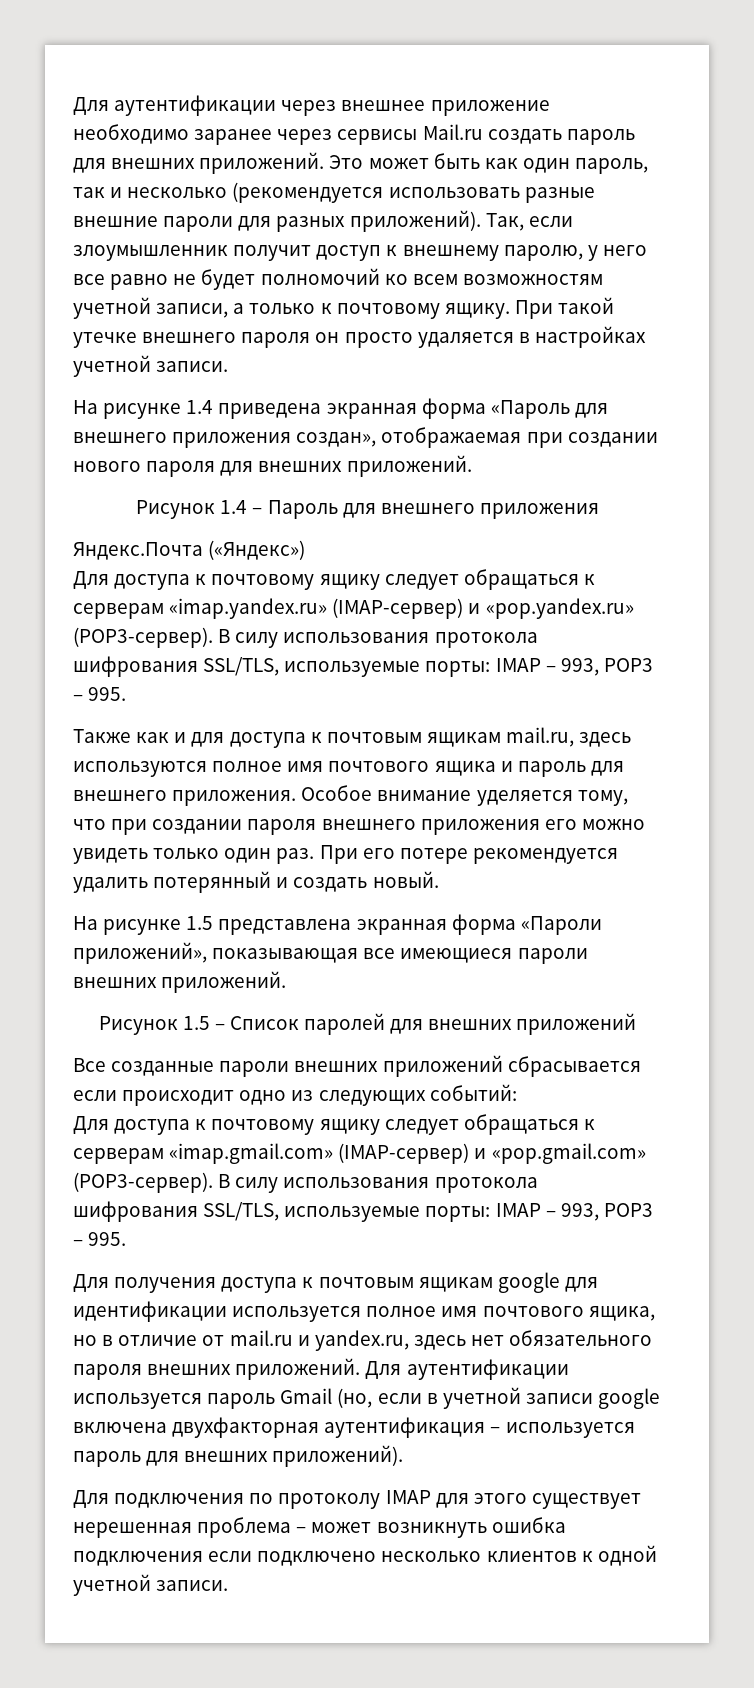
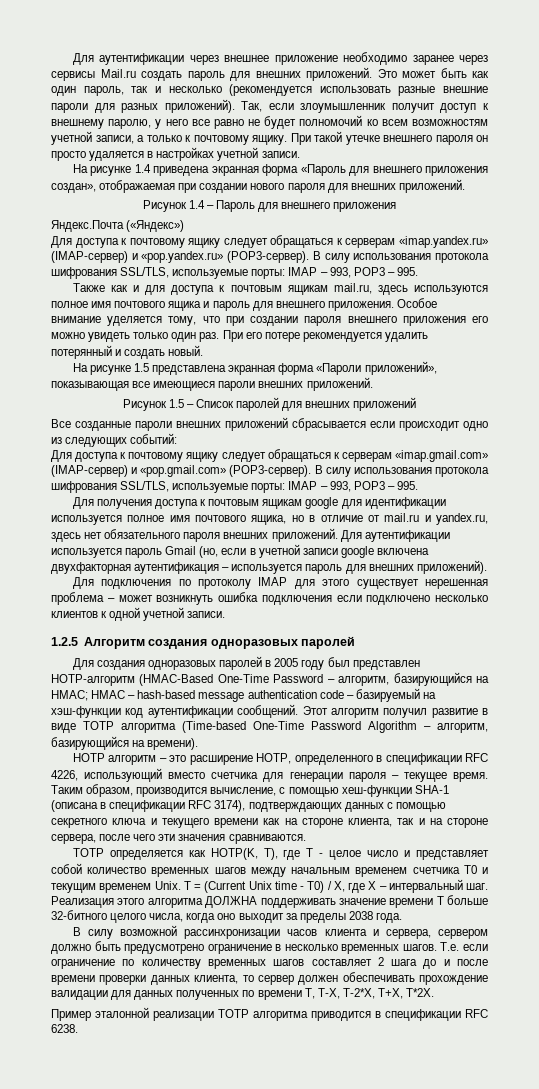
(229, 1585) none -> [51,636,355,649] [72,656,420,670] [51,672,490,686] [51,688,436,702] [51,704,488,718] [51,721,488,733] [51,736,199,750] [72,753,488,765] [51,768,488,782] [51,784,449,797] [51,800,446,812] [51,818,488,828] [51,834,306,844] [72,848,489,860] [51,863,488,877] [51,879,488,893] [51,895,488,908] [51,910,402,923] [72,925,488,939] [51,941,488,954] [51,957,489,969] [51,972,488,985] [51,988,435,1000] [51,1007,488,1021] [51,1024,78,1033] // 1.2.5 Алгоритм создания одноразовых паролей // Для создания одноразовых паролей в 2005 году был представлен HOTP-алгоритм (HMAC-Based One-Time Password – алгоритм, базирующийся на HMAC; HMAC – hash-based message authentication code – базируемый на хэш-функции код аутентификации сообщений. Этот алгоритм получил развитие в виде TOTP алгоритма (Time-based One-Time Password Algorithm – алгоритм, базирующийся на времени). // HOTP алгоритм – это расширение HOTP, определенного в спецификации RFC 4226, использующий вместо счетчика для генерации пароля – текущее время. Таким образом, производится вычисление, с помощью хеш-функции SHA-1 (описана в спецификации RFC 3174), подтверждающих данных с помощью секретного ключа и текущего времени как на стороне клиента, так и на стороне сервера, после чего эти значения сравниваются. // TOTP определяется как HOTP(K, T), где T - целое число и представляет собой количество временных шагов между начальным временем счетчика T0 и текущим временем Unix. T = (Current Unix time - T0) / X, где X – интервальный шаг. Реализация этого алгоритма ДОЛЖНА поддерживать значение времени T больше 32-битного целого числа, когда оно выходит за пределы 2038 года. // В силу возможной рассинхронизации часов клиента и сервера, сервером должно быть предусмотрено ограничение в несколько временных шагов. Т.е. если ограничение по количеству временных шагов составляет 2 шага до и после времени проверки данных клиента, то сервер должен обеспечивать прохождение валидации для данных полученных по времени T, T-X, T-2*X, T+X, T*2X. // Пример эталонной реализации TOTP алгоритма приводится в спецификации RFC 6238.

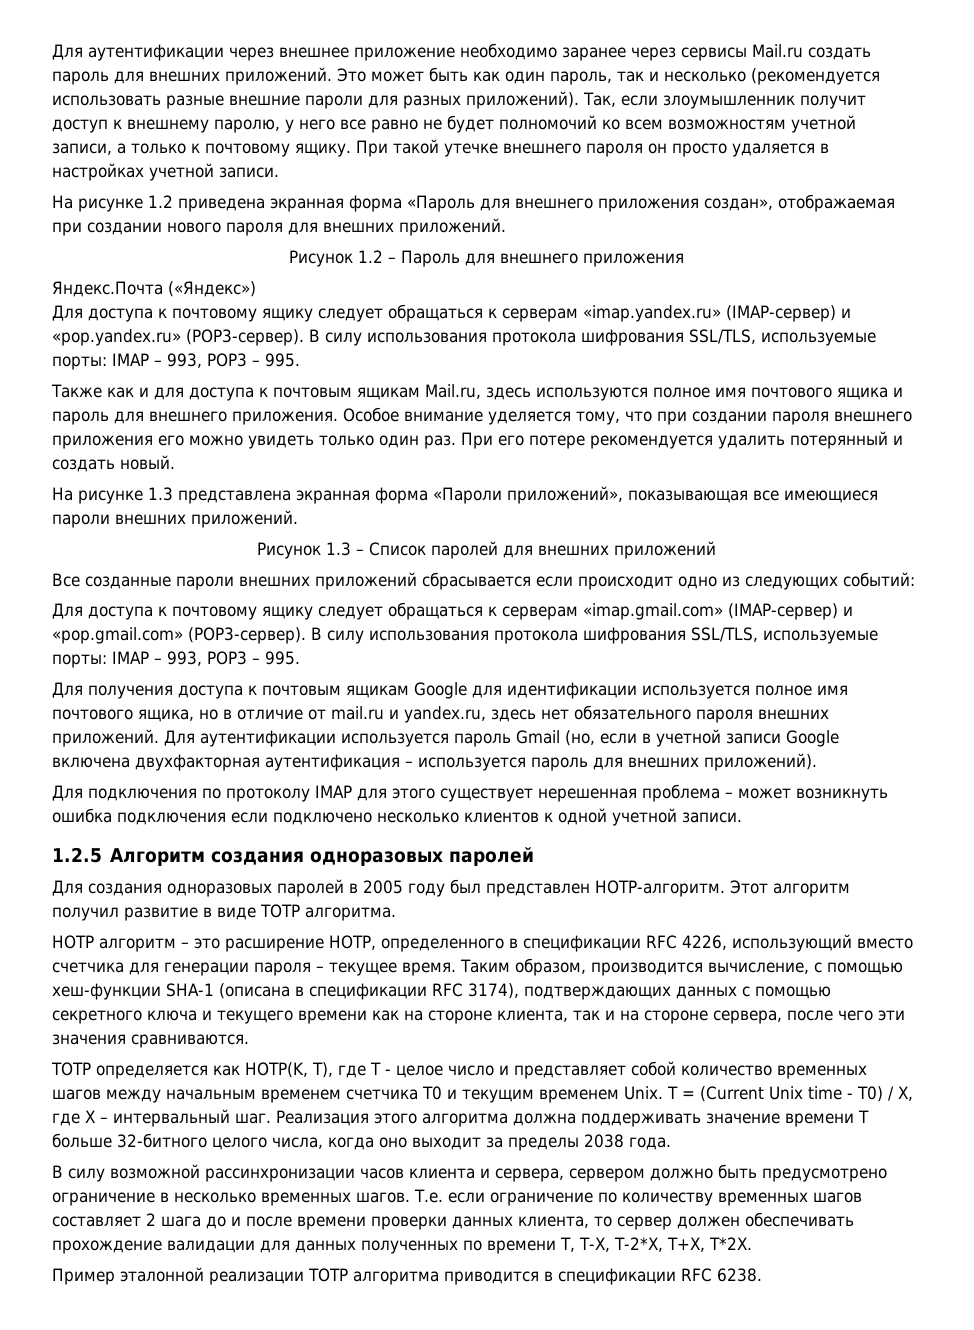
[134,164,151,173] 1.4 -> [148,195,173,208] 1.2
[188,200,205,209] 1.4 -> [357,250,383,263] 1.2
[333,283,372,294] mail.ru, -> [425,384,481,399] Mail.ru,
[134,363,150,372] 1.5 -> [148,487,173,501] 1.3
[168,399,184,408] 1.5 -> [325,542,351,556] 1.3
[305,497,339,509] google -> [414,682,467,699] Google
[340,546,374,558] google -> [786,730,839,747] Google
[51,672,490,686] [51,688,436,702] [51,704,299,718] HOTP-алгоритм (HMAC-Based One-Time Password – алгоритм, базирующийся на HMAC; HMAC – hash-based message authentication code – базируемый на хэш-функции код аутентификации сообщений. -> [595,880,725,897] HOTP-алгоритм.
[121,721,488,733] [51,736,199,750] алгоритма (Time-based One-Time Password Algorithm – алгоритм, базирующийся на времени). -> [305,907,396,921] алгоритма.
[205,896,258,908] ДОЛЖНА -> [513,1113,576,1126] должна

